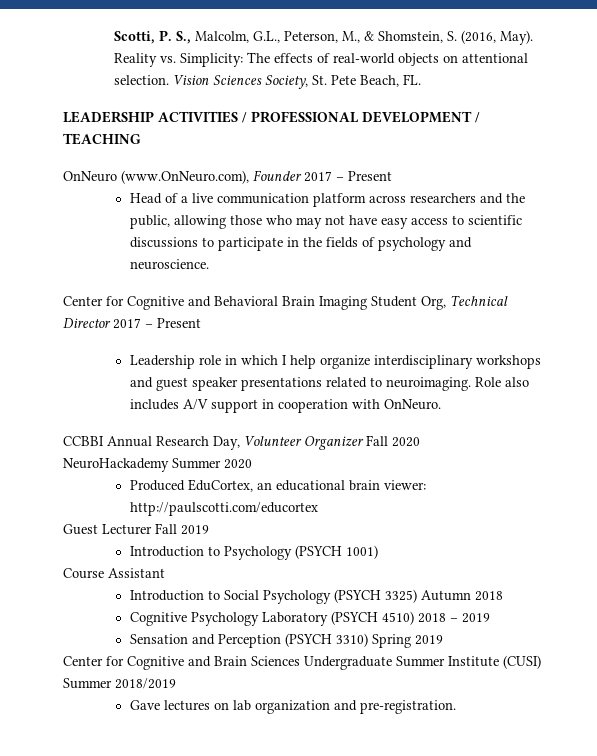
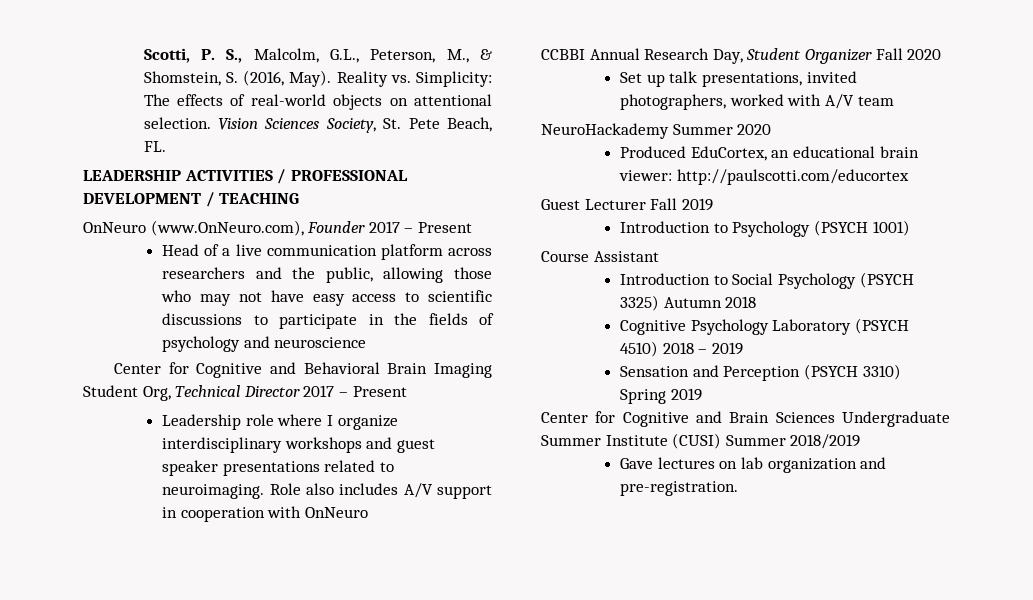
[129,259,209,270] neuroscience. -> [274,337,367,348] neuroscience
[224,355,316,369] in which I help -> [277,414,333,426] where I
[383,399,441,410] OnNeuro. -> [304,507,368,518] OnNeuro
[244,436,302,446] Volunteer -> [746,48,802,60] Student
(420, 442) none -> [620,71,857,87] [620,94,894,110] // Set up talk presentations, invited photographers, worked with A/V team

